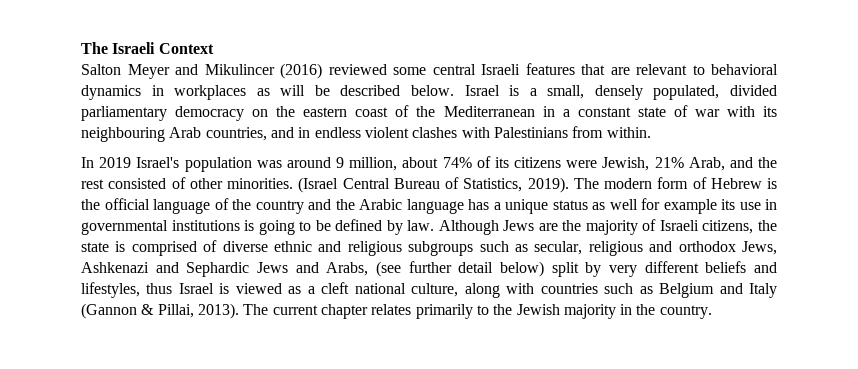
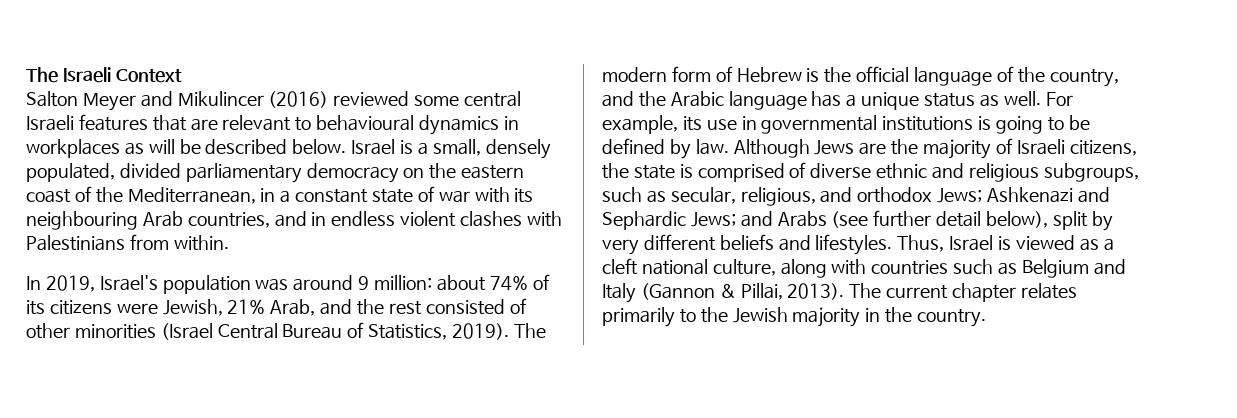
[711,64,778,75] behavioral -> [316,115,415,131] behavioural
[443,106,535,117] Mediterranean -> [127,187,256,204] Mediterranean,
[99,157,132,168] 2019 -> [45,275,95,292] 2019,
[349,157,398,171] million, -> [374,275,433,290] million:
[227,178,293,189] minorities. -> [74,324,156,339] minorities
[255,200,304,214] country -> [1049,69,1119,87] country,
[609,198,717,214] well for example -> [1003,91,1073,106] [602,115,678,134] well. For example,
[408,241,474,256] subgroups -> [1043,163,1139,182] subgroups,
[588,241,643,256] religious -> [740,187,816,206] religious,
[741,241,777,255] Jews, -> [937,188,983,203] Jews;
[257,262,369,276] Jews and Arabs, -> [690,211,827,227] Jews; and Arabs
[500,261,544,277] below) -> [986,211,1049,228] below),
[81,282,173,298] lifestyles, thus -> [815,234,945,255] lifestyles. Thus,

